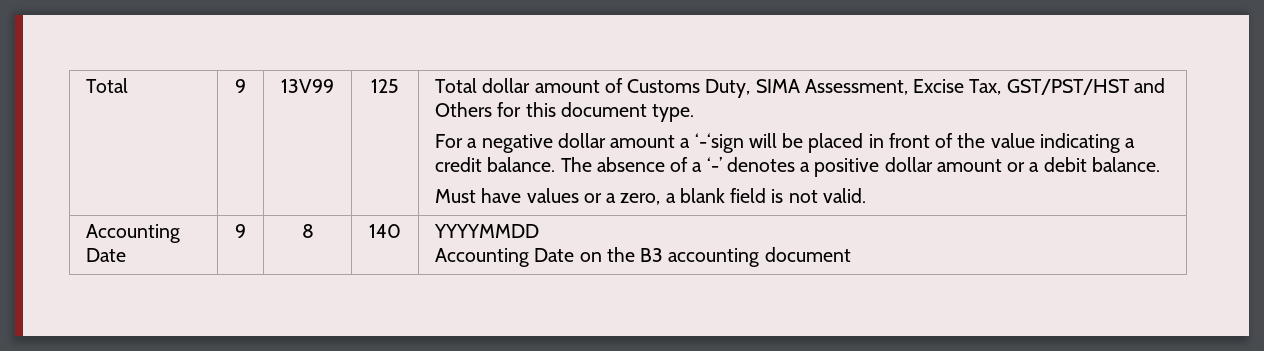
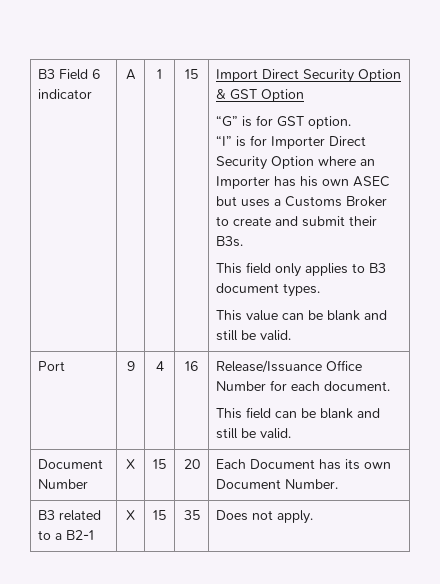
[86,78,129,93] [235,79,246,93] [281,79,334,93] [371,79,399,93] [435,78,1165,98] [435,102,695,122] [435,133,1136,153] [435,157,1160,177] [435,188,866,205] [86,224,181,243] [86,248,127,262] [235,224,246,238] [301,224,314,238] [369,224,401,238] [434,224,540,238] [435,247,851,267] Total | 9 | 13V99 | 125 | Total dollar amount of Customs Duty, SIMA Assessment, Excise Tax, GST/PST/HST and Others for this document type. // For a negative dollar amount a ‘-‘sign will be placed in front of the value indicating a credit balance. The absence of a ‘-’ denotes a positive dollar amount or a debit balance. // Must have values or a zero, a blank field is not valid. // Accounting Date | 9 | 8 | 140 | YYYYMMDD // Accounting Date on the B3 accounting document -> [38,69,101,80] [38,89,93,99] [125,69,136,80] [157,69,162,79] [185,69,198,79] [216,69,402,83] [216,89,305,102] [216,115,352,129] [216,135,367,149] [216,156,376,170] [216,176,391,189] [216,196,388,207] [216,216,378,227] [216,236,244,247] [216,262,387,277] [216,283,321,297] [216,310,388,321] [216,330,292,341] [38,361,66,371] [126,361,135,371] [155,361,164,371] [185,361,198,371] [216,360,363,373] [216,380,391,391] [216,407,381,419] [216,428,292,439] [38,459,104,469] [38,479,89,489] [126,459,135,469] [153,459,166,469] [183,459,200,469] [216,459,392,470] [216,479,339,489] [38,510,102,521] [38,530,95,540] [126,510,135,520] [153,510,166,520] [183,510,200,520] [216,510,314,524] B3 Field 6 indicator | A | 1 | 15 | Import Direct Security Option & GST Option // “G” is for GST option. // “I” is for Importer Direct Security Option where an Importer has his own ASEC but uses a Customs Broker to create and submit their B3s. // This field only applies to B3 document types. // This value can be blank and still be valid. // Port | 9 | 4 | 16 | Release/Issuance Office Number for each document. // This field can be blank and still be valid. // Document Number | X | 15 | 20 | Each Document has its own Document Number. // B3 related to a B2-1 | X | 15 | 35 | Does not apply.

